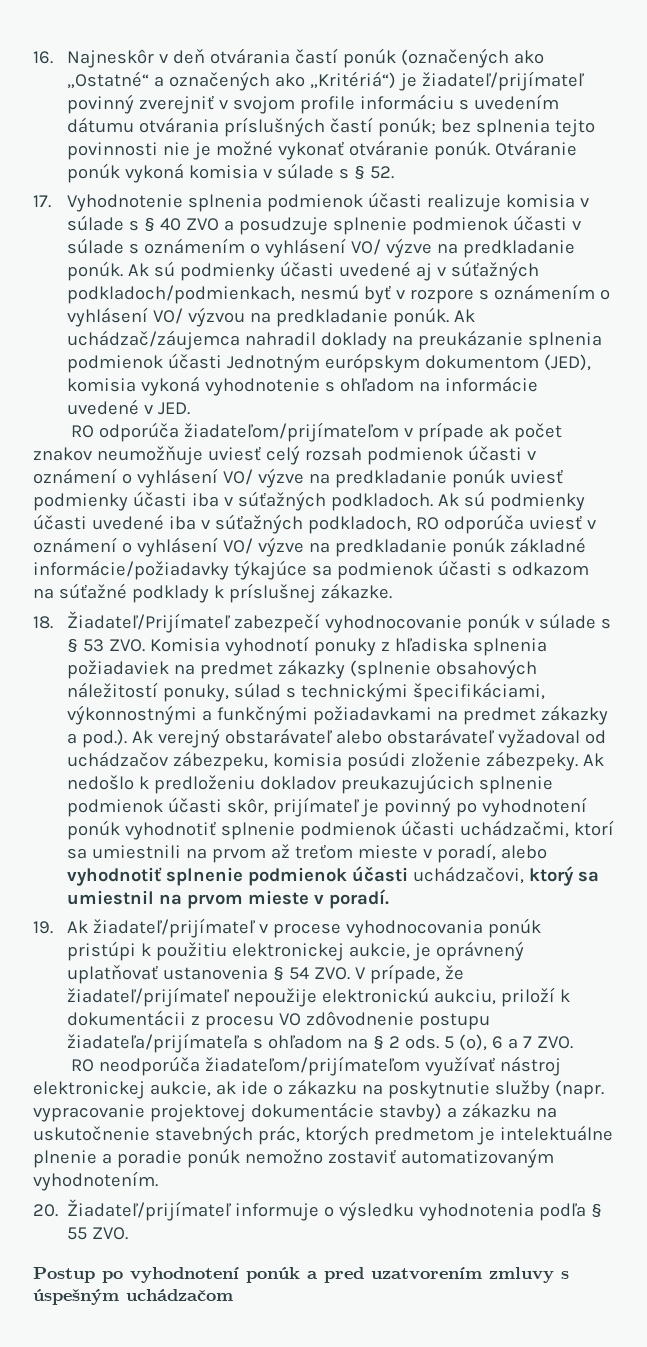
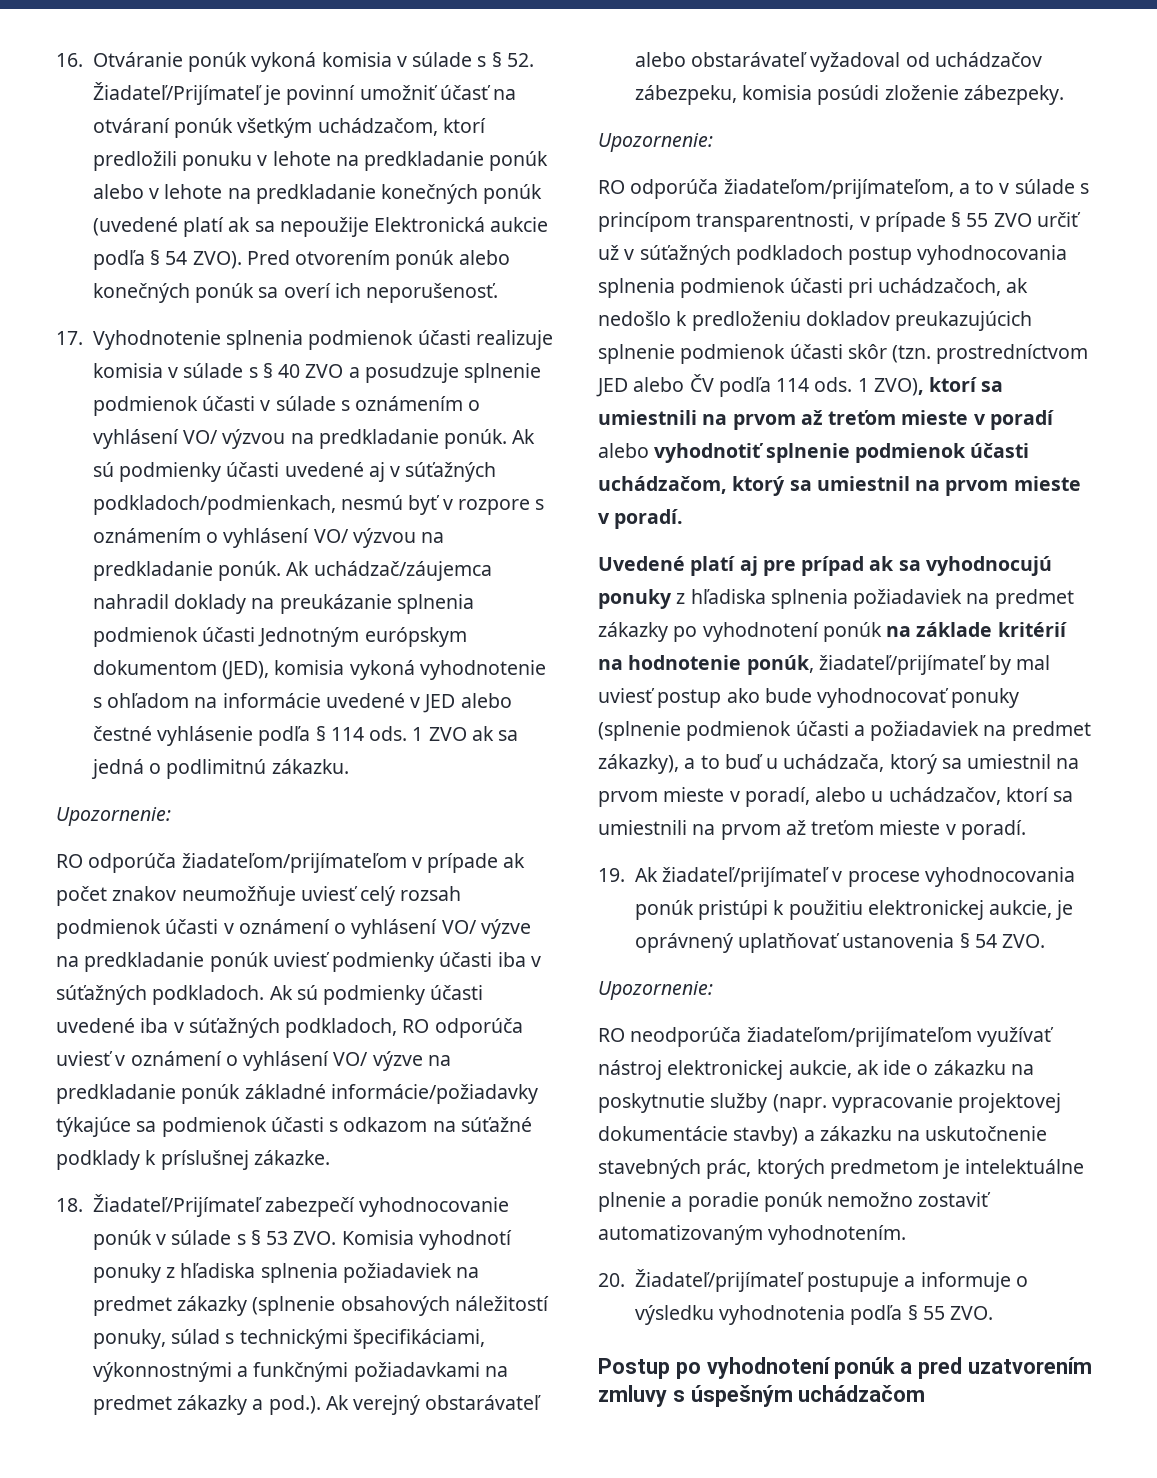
[66,48,544,68] [66,71,585,91] [66,94,559,114] [66,117,595,137] [66,140,490,160] Najneskôr v deň otvárania častí ponúk (označených ako „Ostatné“ a označených ako „Kritériá“) je žiadateľ/prijímateľ povinný zverejniť v svojom profile informáciu s uvedením dátumu otvárania príslušných častí ponúk; bez splnenia tejto povinnosti nie je možné vykonať otváranie ponúk. -> (83, 60) none
(394, 172) none -> [92,82,517,105] [92,118,486,138] [92,151,549,171] [92,184,543,204] [92,217,549,237] [92,250,510,270] [92,283,499,303] Žiadateľ/Prijímateľ je povinní umožniť účasť na otváraní ponúk všetkým uchádzačom, ktorí predložili ponuku v lehote na predkladanie ponúk alebo v lehote na predkladanie konečných ponúk (uvedené platí ak sa nepoužije Elektronická aukcie podľa § 54 ZVO). Pred otvorením ponúk alebo konečných ponúk sa overí ich neporušenosť.
[385,238,432,258] výzve -> [222,429,286,449] výzvou
[157,402,190,415] JED. -> [423,693,512,713] [92,726,519,746] [90,759,349,779] [56,807,171,826] JED alebo čestné vyhlásenie podľa § 114 ods. 1 ZVO ak sa jedná o podlimitnú zákazku. // Upozornenie:
[582,753,604,766] Ak -> [598,133,713,152] [598,179,1089,199] [598,212,1081,232] [598,245,1068,265] [598,278,1029,298] // Upozornenie: // RO odporúča žiadateľom/prijímateľom, a to v súlade s princípom transparentnosti, v prípade § 55 ZVO určiť už v súťažných podkladoch postup vyhodnocovania splnenia podmienok účasti pri uchádzačoch, ak
[226,797,587,817] [66,820,614,840] [66,843,496,863] skôr, prijímateľ je povinný po vyhodnotení ponúk vyhodnotiť splnenie podmienok účasti uchádzačmi, ktorí sa umiestnili na prvom až treťom mieste v poradí, -> [847,344,1089,364] [596,374,1004,397] [598,410,1054,430] skôr (tzn. prostredníctvom JED alebo ČV podľa 114 ods. 1 ZVO), ktorí sa umiestnili na prvom až treťom mieste v poradí
[412,866,524,884] uchádzačovi, -> [598,476,727,494] uchádzačom,
(389, 899) none -> [598,556,1052,576] [598,589,1074,609] [598,622,1067,642] [598,655,1051,675] [598,688,1020,708] [598,721,1091,741] [598,754,1080,774] [598,787,1074,807] [598,820,1026,840] // Uvedené platí aj pre prípad ak sa vyhodnocujú ponuky z hľadiska splnenia požiadaviek na predmet zákazky po vyhodnotení ponúk na základe kritérií na hodnotenie ponúk, žiadateľ/prijímateľ by mal uviesť postup ako bude vyhodnocovať ponuky (splnenie podmienok účasti a požiadaviek na predmet zákazky), a to buď u uchádzača, ktorý sa umiestnil na prvom mieste v poradí, alebo u uchádzačov, ktorí sa umiestnili na prvom až treťom mieste v poradí.
[354,964,464,984] [66,987,570,1007] [66,1010,490,1030] [66,1033,573,1053] V prípade, že žiadateľ/prijímateľ nepoužije elektronickú aukciu, priloží k dokumentácii z procesu VO zdôvodnenie postupu žiadateľa/prijímateľa s ohľadom na § 2 ods. 5 (o), 6 a 7 ZVO. -> [598,981,713,1000] // Upozornenie:
(233, 1210) none -> [807,1272,916,1292] postupuje a

